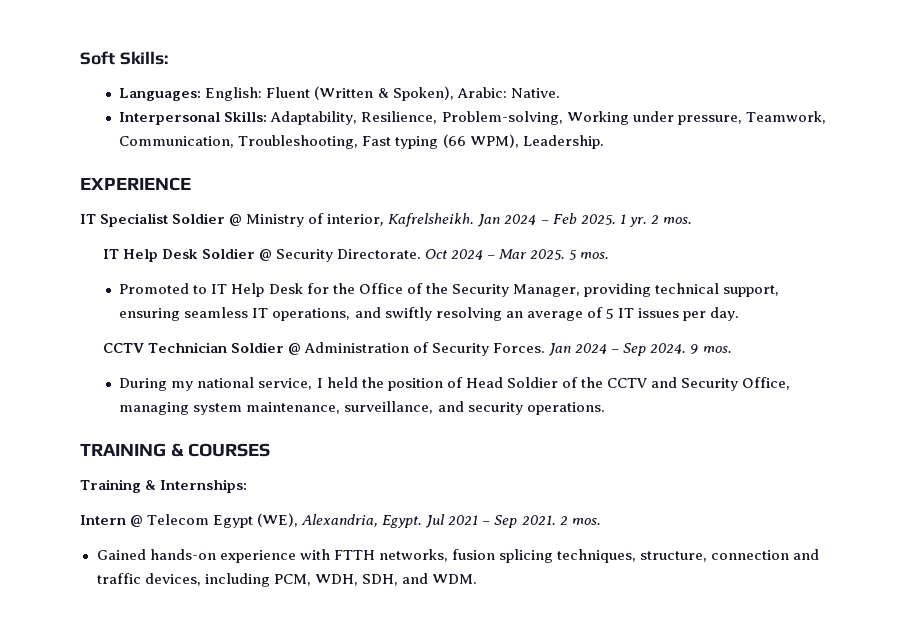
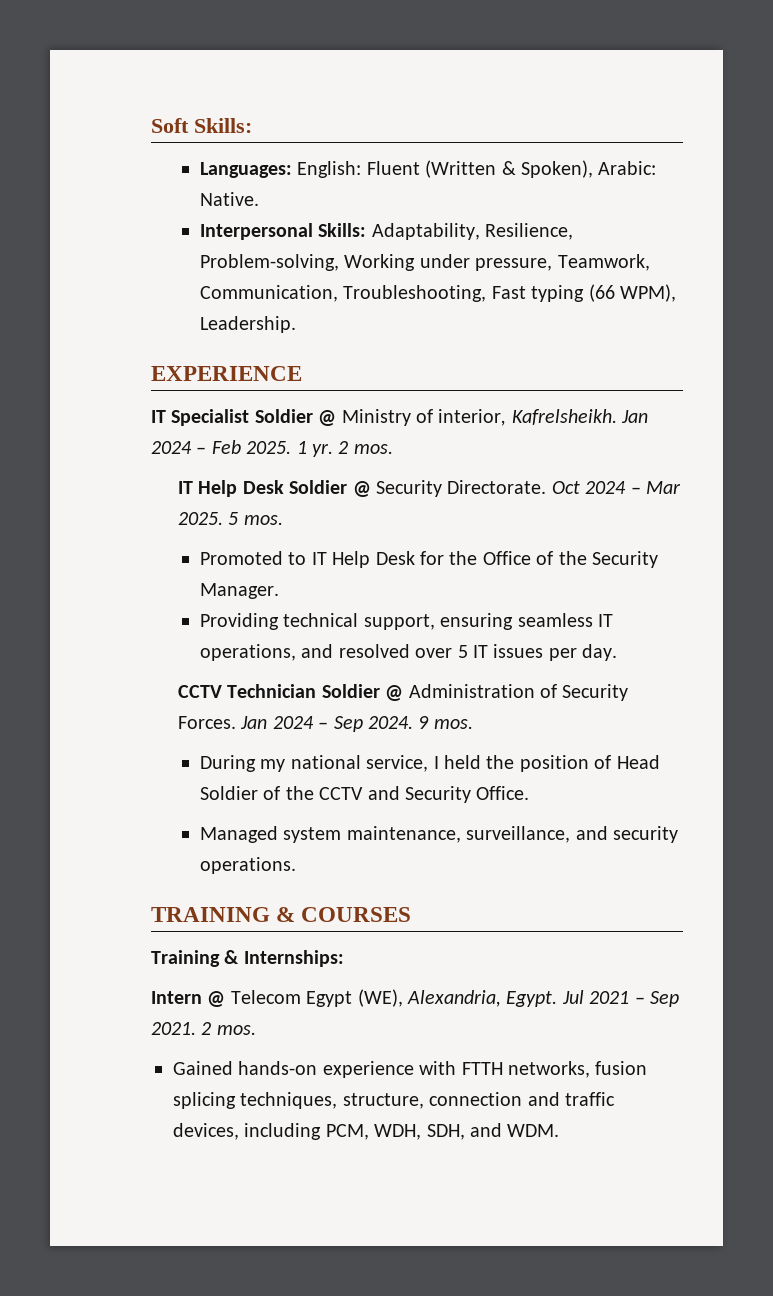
[512,283,651,297] Manager, providing -> [199,583,279,599] [199,613,279,630] Manager. // Providing
[384,307,603,321] swiftly resolving an average of -> [338,644,453,658] resolved over
[742,377,791,390] [119,402,190,415] Office, managing -> [476,786,530,800] [199,826,278,843] Office. // Managed

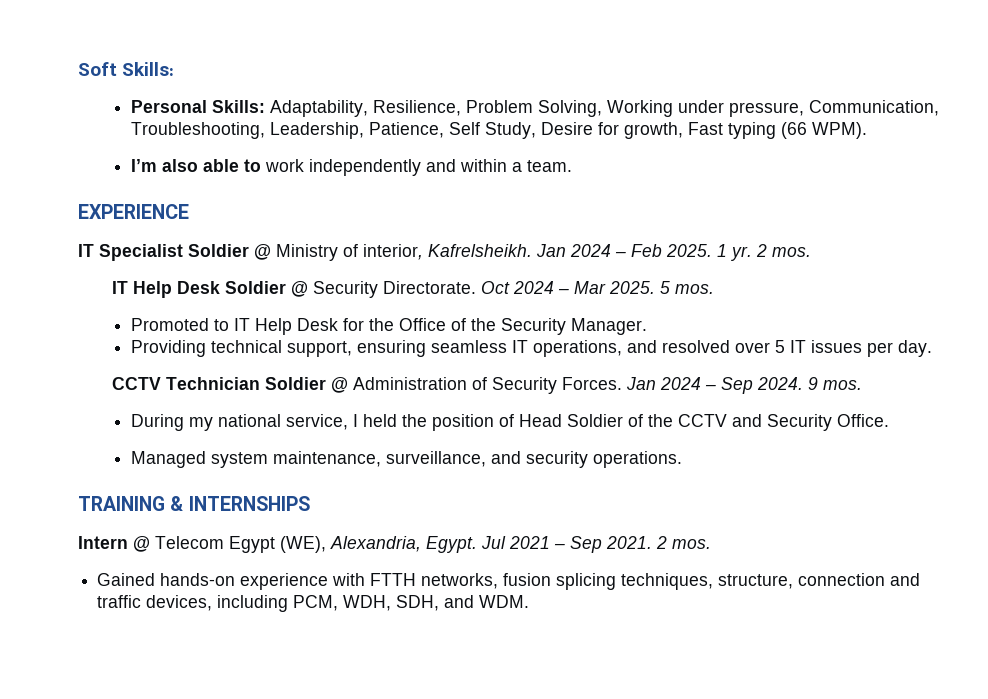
[199,160,657,178] [199,192,259,206] [199,223,313,240] Languages: English: Fluent (Written & Spoken), Arabic: Native. // Interpersonal -> [131,100,208,113] Personal
[199,254,339,271] Problem-solving, -> [466,100,603,117] Problem Solving,
[557,254,650,271] Teamwork, -> (805, 109) none
[491,284,676,302] [199,316,296,333] Fast typing (66 WPM), Leadership. -> [270,122,868,139] [131,159,573,176] Leadership, Patience, Self Study, Desire for growth, Fast typing (66 WPM). // I’m also able to work independently and within a team.
[301,907,412,922] [151,950,344,967] COURSES // Training & Internships: -> [188,496,310,511] INTERNSHIPS

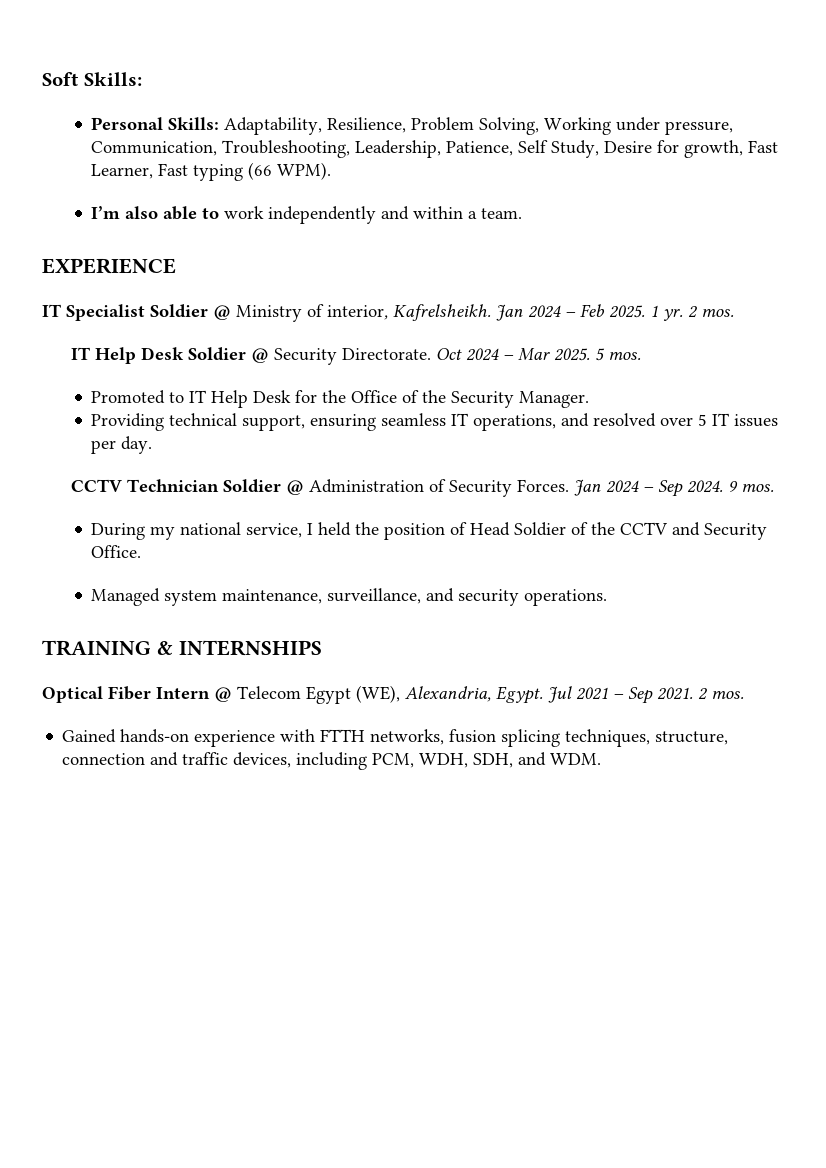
(724, 128) none -> [91,163,189,179] Learner, Fast
(310, 503) none -> [42,686,151,703] Optical Fiber

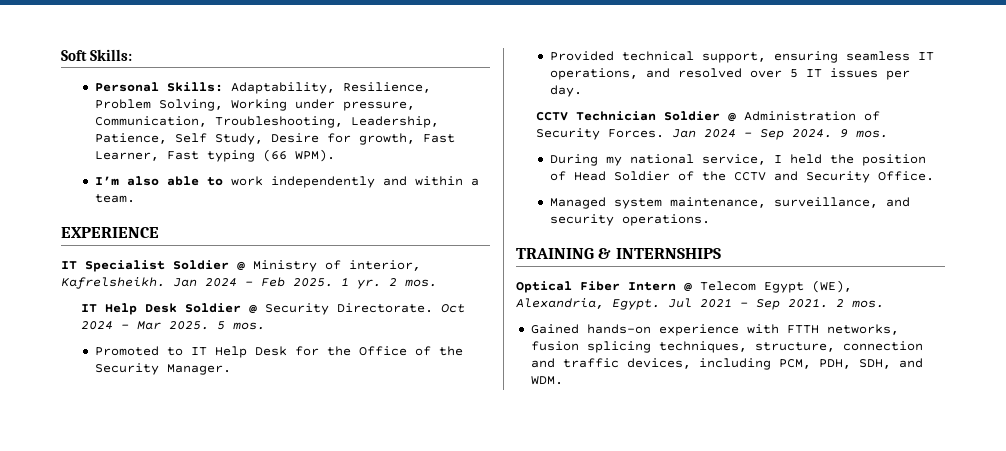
[91,413,165,431] Providing -> [550,51,615,61] Provided
[419,753,469,768] WDH, -> [818,359,851,369] PDH,

